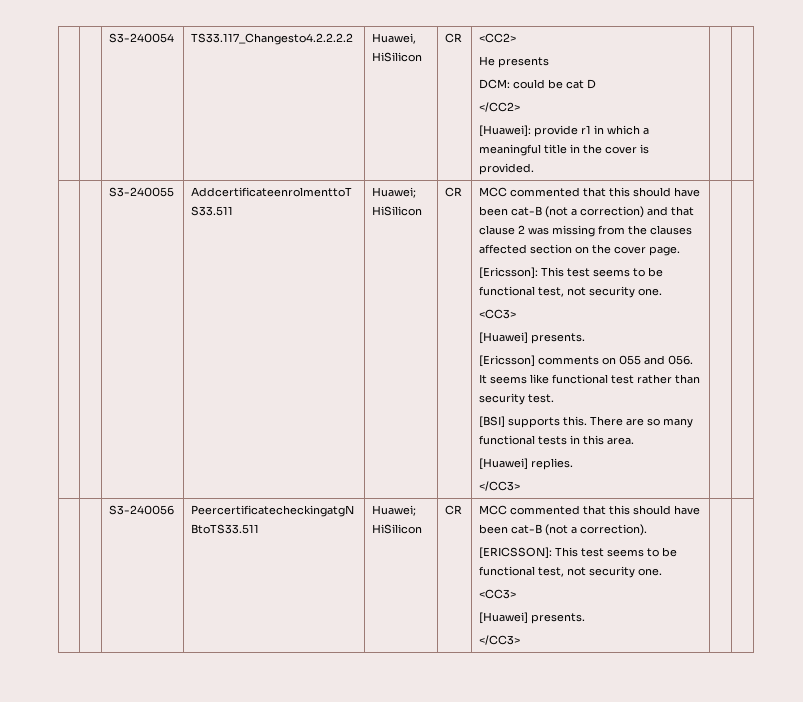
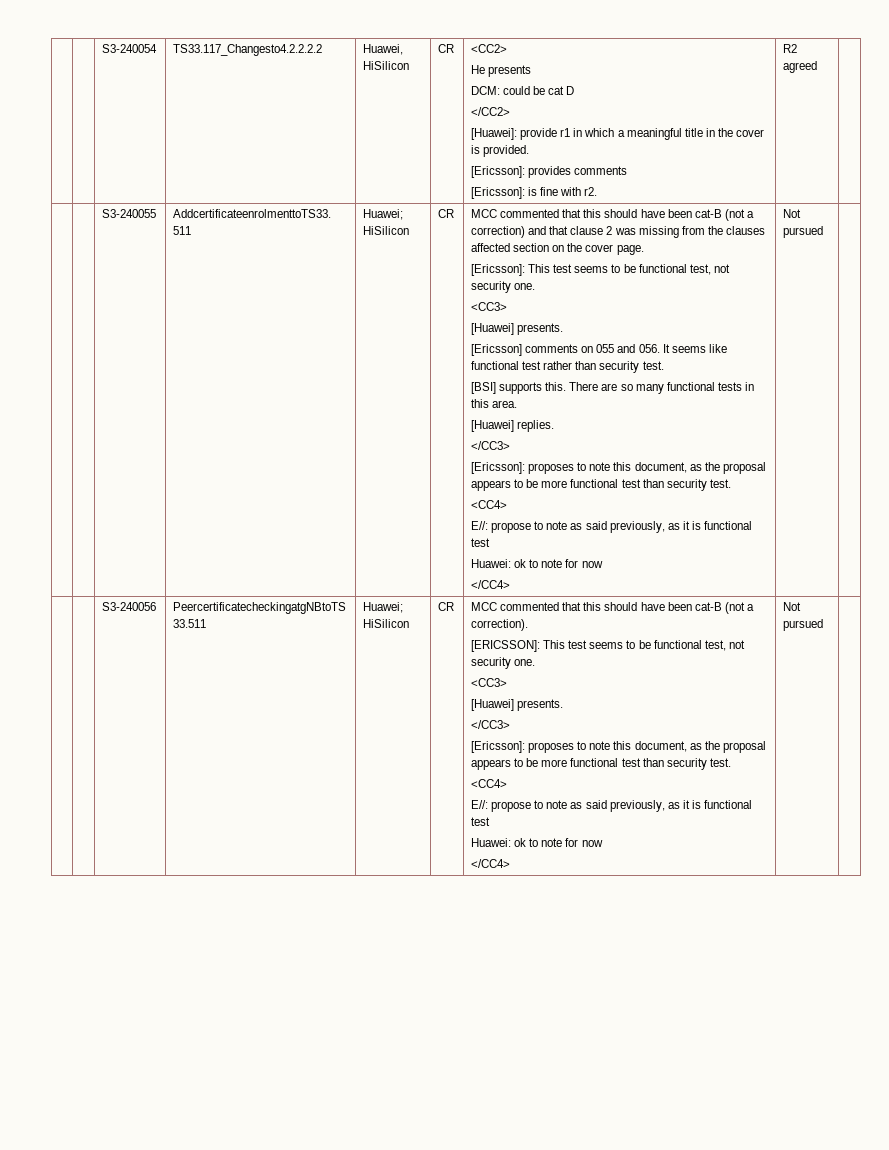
(535, 169) | -> [471,166,628,178] [471,187,598,199] [783,44,798,53] [783,61,818,73] // [Ericsson]: provides comments // [Ericsson]: is fine with r2. | R2 agreed
(521, 486) | -> [471,462,766,474] [471,479,731,491] [471,500,508,509] [471,521,753,533] [471,538,491,547] [471,559,603,568] [471,580,511,589] [783,209,802,218] [783,226,824,238] // [Ericsson]: proposes to note this document, as the proposal appears to be more functional test than security test. // <CC4> // E//: propose to note as said previously, as it is functional test // Huawei: ok to note for now // </CC4> | Not pursued
(521, 640) | -> [471,741,766,753] [471,758,731,770] [471,779,508,788] [471,800,753,812] [471,817,491,826] [471,838,603,847] [471,859,511,868] [783,602,802,611] [783,619,824,631] // [Ericsson]: proposes to note this document, as the proposal appears to be more functional test than security test. // <CC4> // E//: propose to note as said previously, as it is functional test // Huawei: ok to note for now // </CC4> | Not pursued

